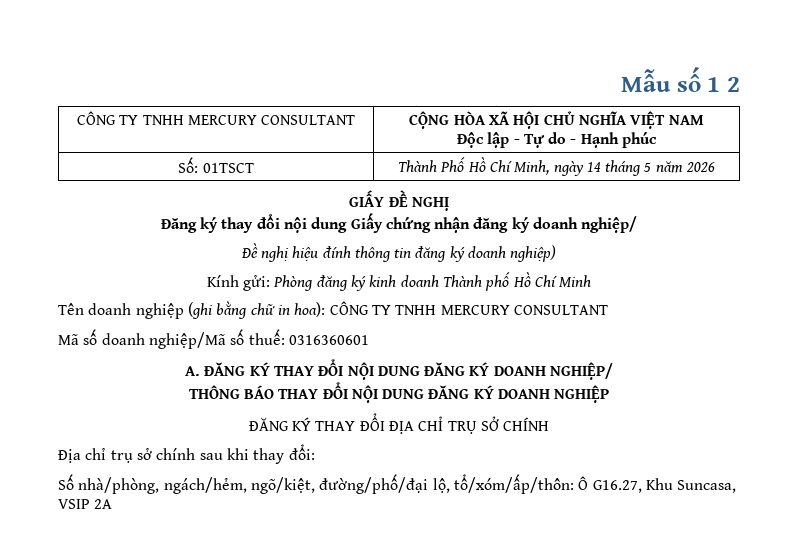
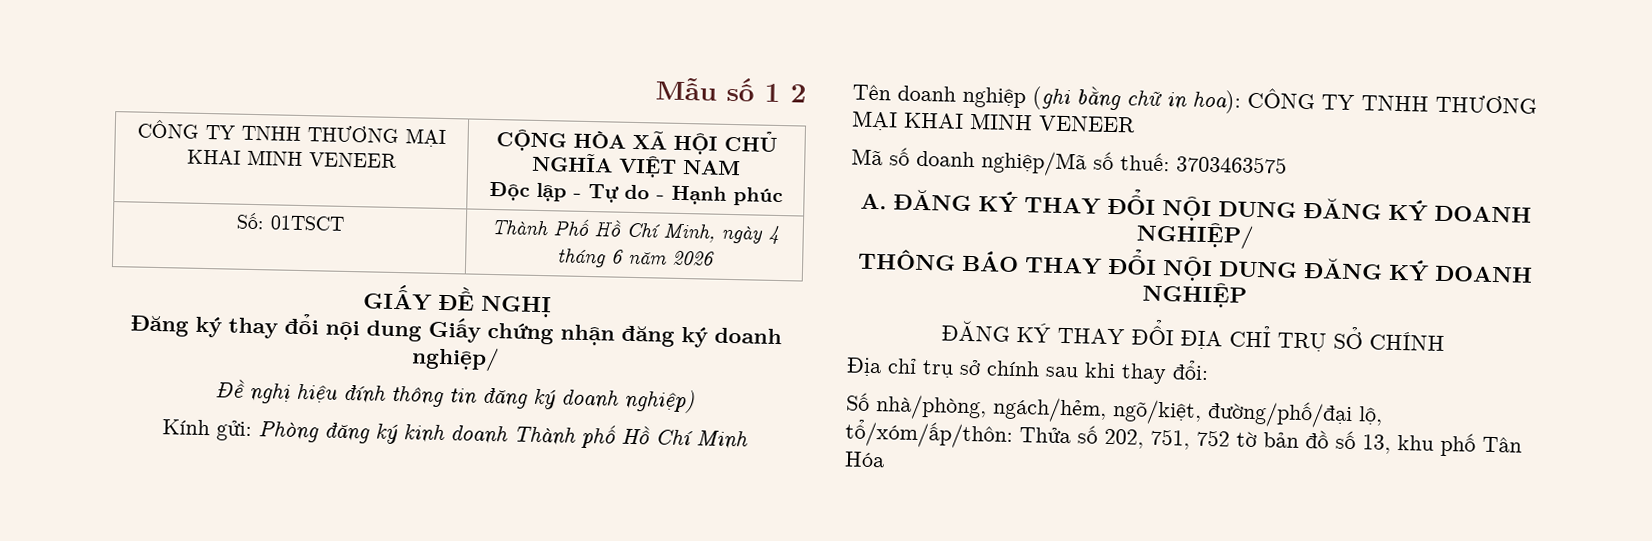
[187,115,356,125] MERCURY CONSULTANT -> [307,125,446,148] [186,149,397,168] THƯƠNG MẠI KHAI MINH VENEER
[586,160,652,176] 14 tháng 5 -> [767,225,779,245] [556,248,624,268] 4 tháng 6
[440,305,608,315] MERCURY CONSULTANT -> [1435,94,1537,114] [851,110,1136,133] THƯƠNG MẠI KHAI MINH VENEER
[288,335,369,345] 0316360601 -> [1176,155,1287,174] 3703463575
[578,476,737,493] [58,499,113,509] Ô G16.27, Khu Suncasa, VSIP 2A -> [1019,425,1522,457] [844,451,885,468] Thửa số 202, 751, 752 tờ bản đồ số 13, khu phố Tân Hóa

